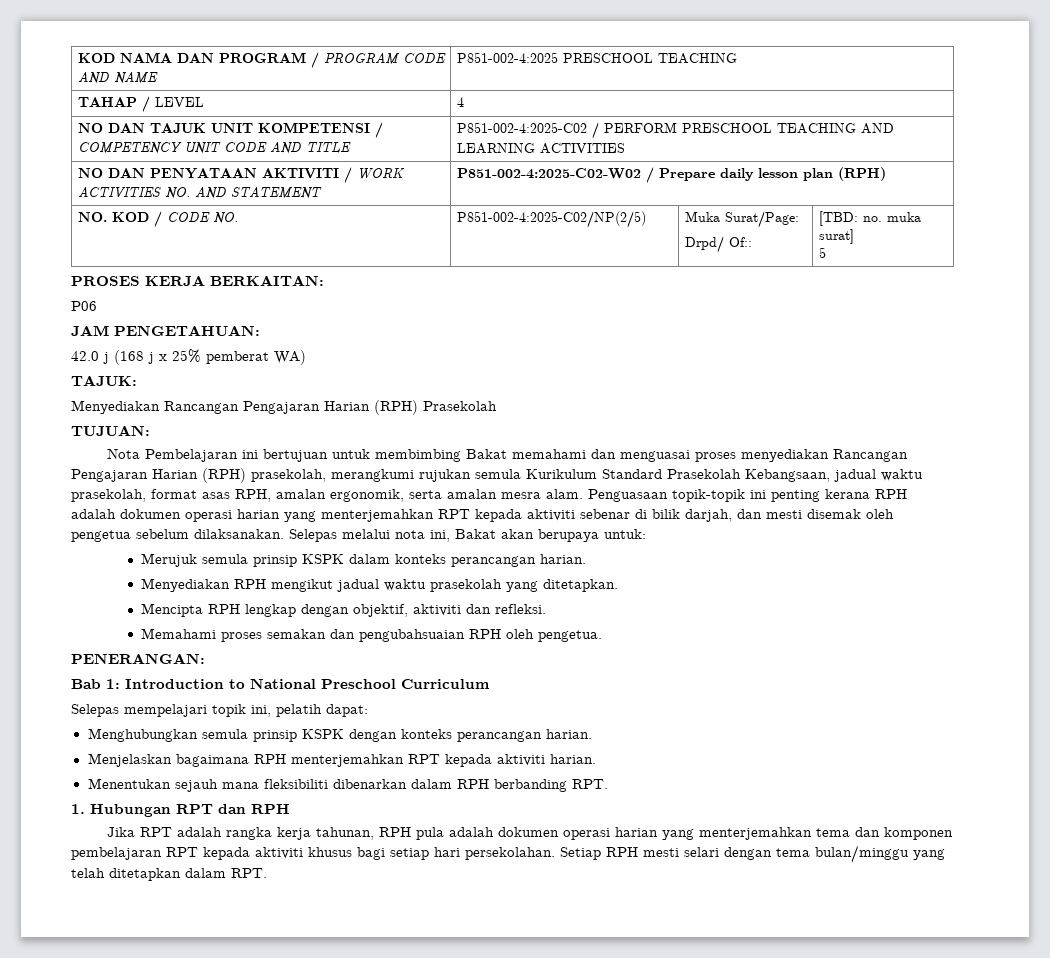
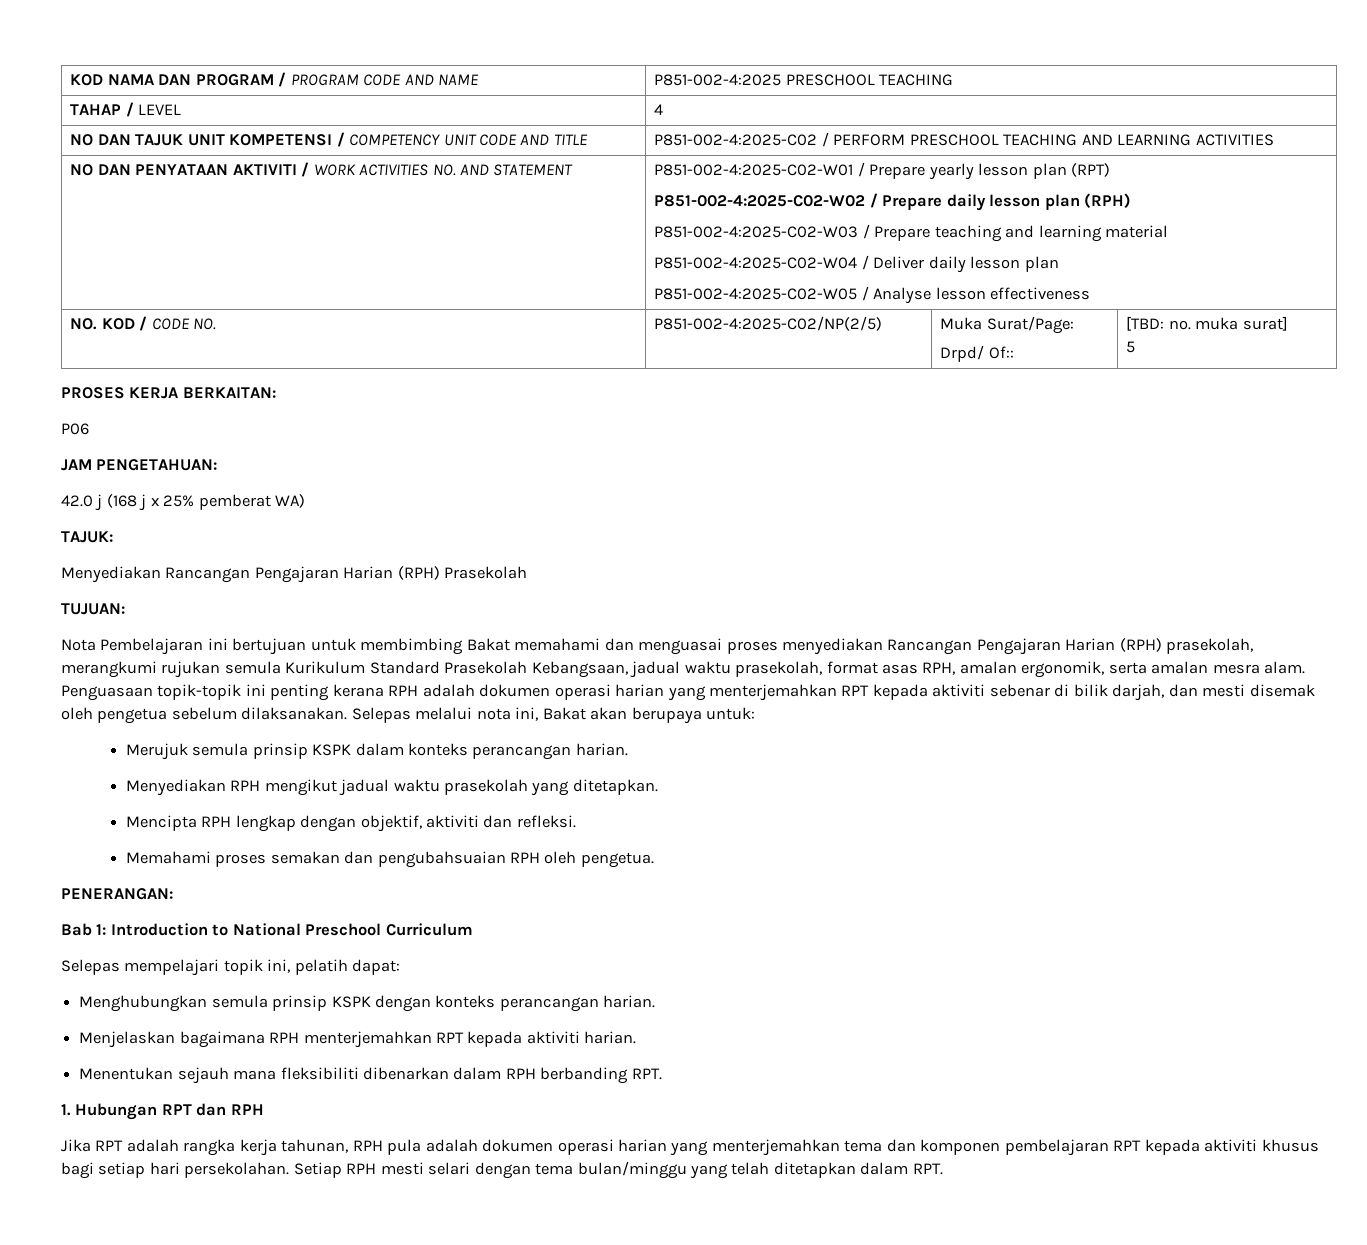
(322, 193) none -> [654,162,1111,180] P851-002-4:2025-C02-W01 / Prepare yearly lesson plan (RPT) //
(886, 174) none -> [654,224,1169,242] [654,255,1059,273] [654,286,1091,304] // P851-002-4:2025-C02-W03 / Prepare teaching and learning material // P851-002-4:2025-C02-W04 / Deliver daily lesson plan // P851-002-4:2025-C02-W05 / Analyse lesson effectiveness

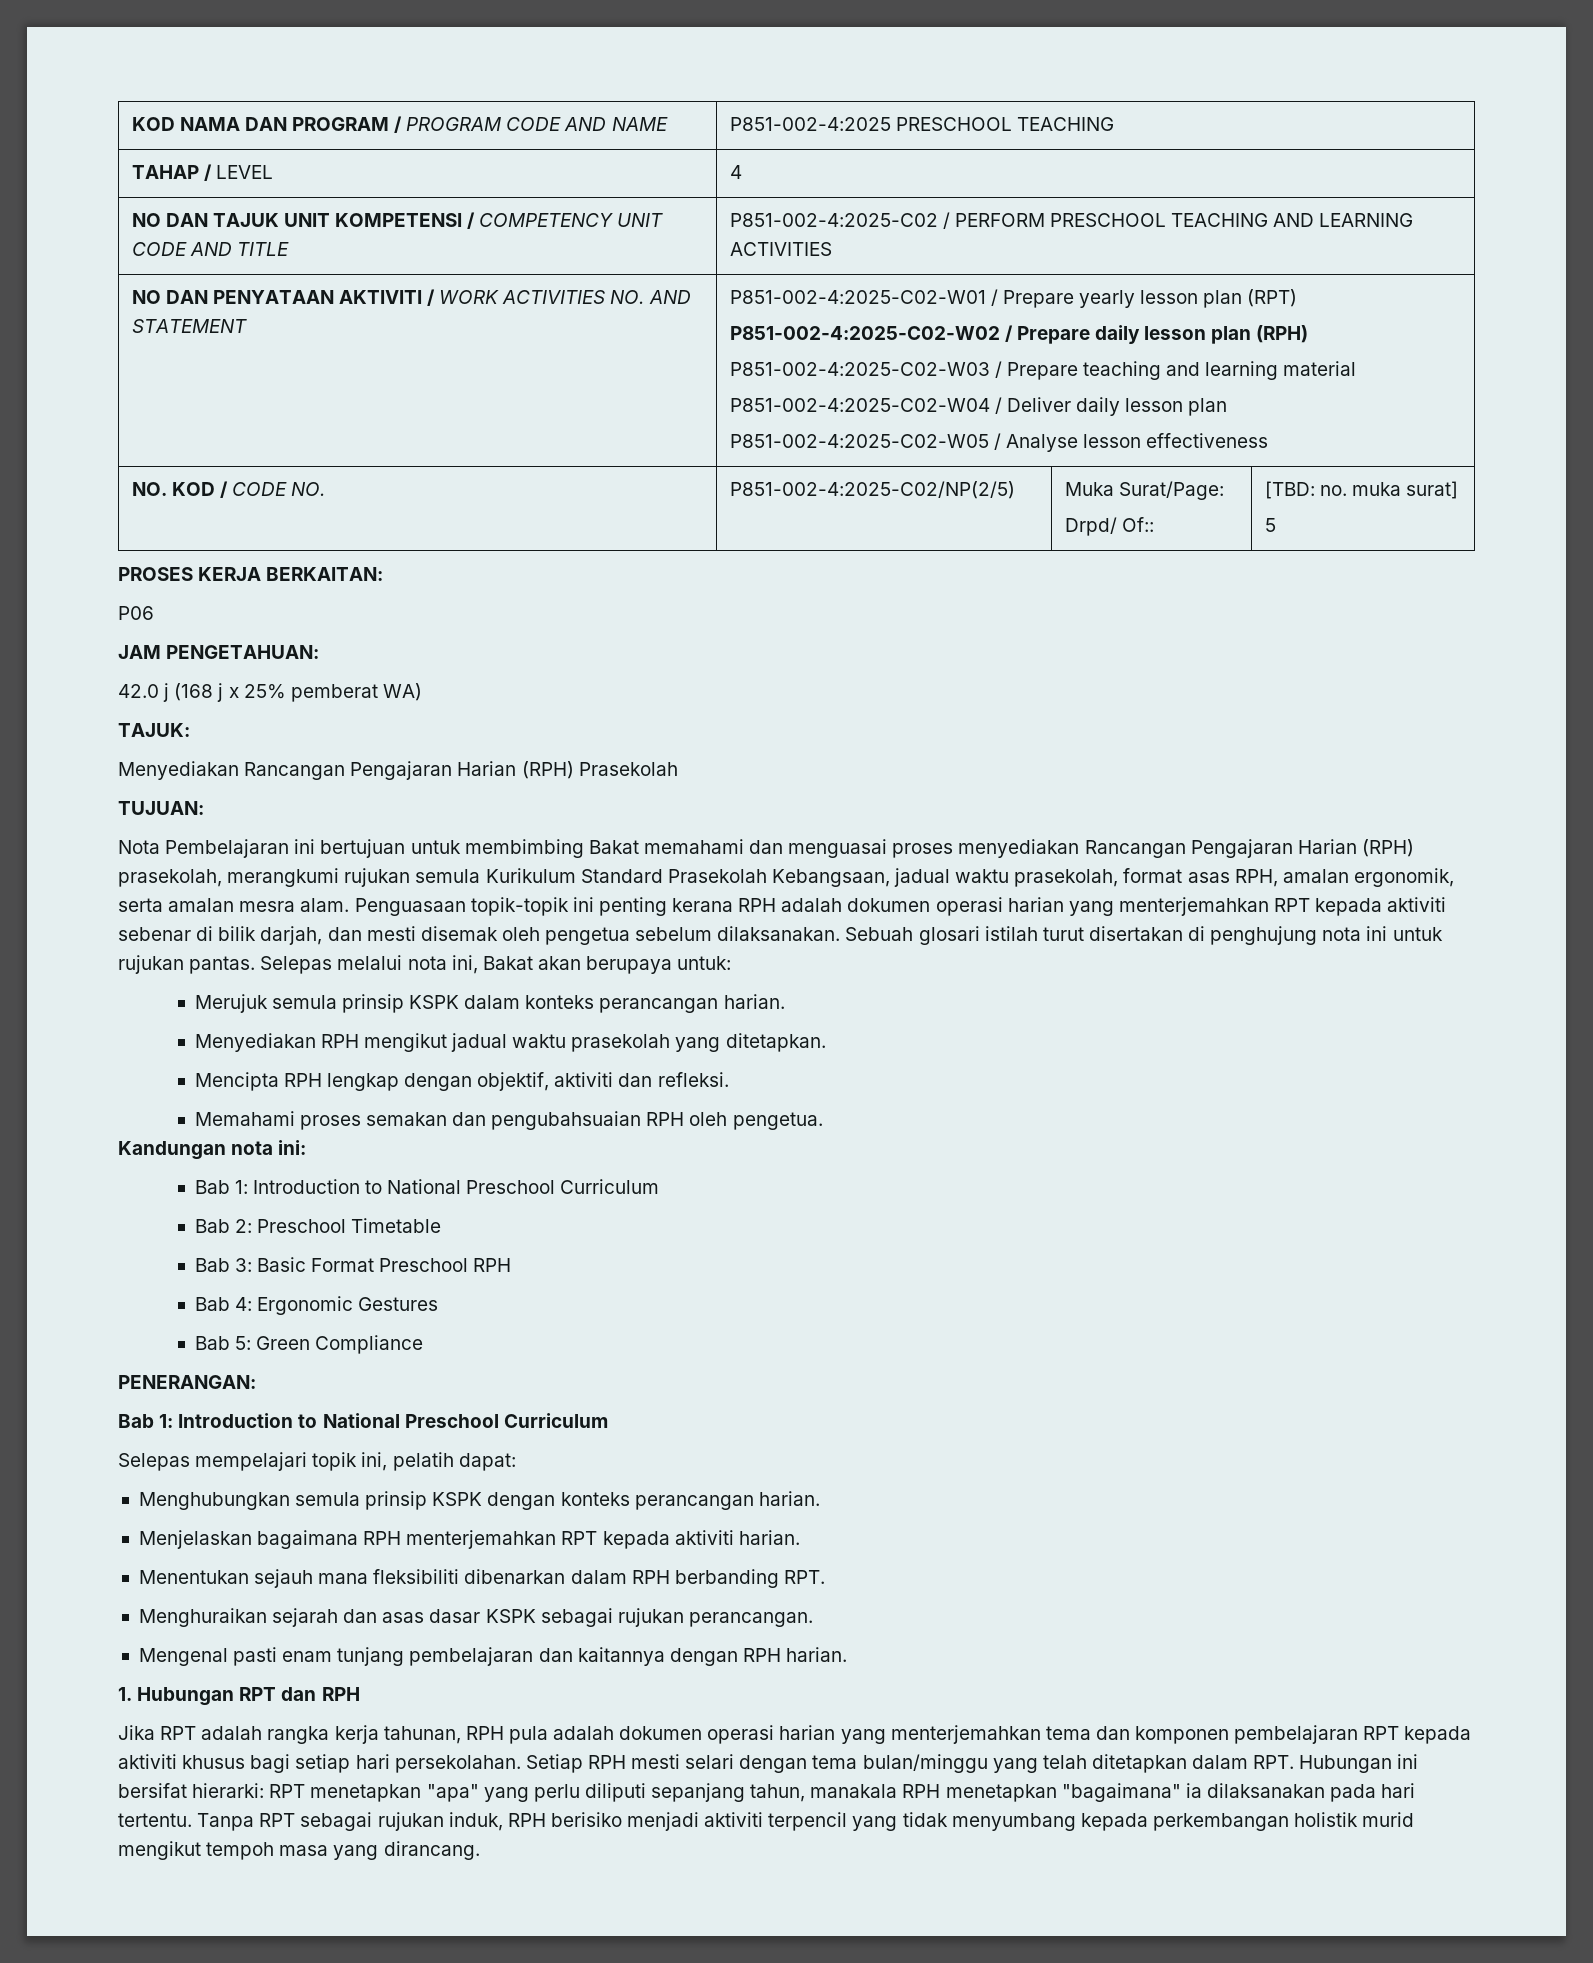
(348, 713) none -> [845,926,1443,945] [118,955,256,974] Sebuah glosari istilah turut disertakan di penghujung nota ini untuk rujukan pantas.
(654, 860) none -> [118,1140,307,1160] [194,1179,660,1194] [194,1218,441,1233] [194,1257,512,1272] [194,1296,438,1315] [194,1335,423,1354] // Kandungan nota ini: // Bab 1: Introduction to National Preschool Curriculum // Bab 2: Preschool Timetable // Bab 3: Basic Format Preschool RPH // Bab 4: Ergonomic Gestures // Bab 5: Green Compliance
(662, 1074) none -> [138,1608,813,1627] [138,1647,848,1666] // Menghuraikan sejarah dan asas dasar KSPK sebagai rujukan perancangan. // Mengenal pasti enam tunjang pembelajaran dan kaitannya dengan RPH harian.
(943, 1169) none -> [1299,1754,1419,1773] [118,1783,1416,1802] [118,1812,1415,1831] [118,1841,480,1860] Hubungan ini bersifat hierarki: RPT menetapkan "apa" yang perlu diliputi sepanjang tahun, manakala RPH menetapkan "bagaimana" ia dilaksanakan pada hari tertentu. Tanpa RPT sebagai rujukan induk, RPH berisiko menjadi aktiviti terpencil yang tidak menyumbang kepada perkembangan holistik murid mengikut tempoh masa yang dirancang.

